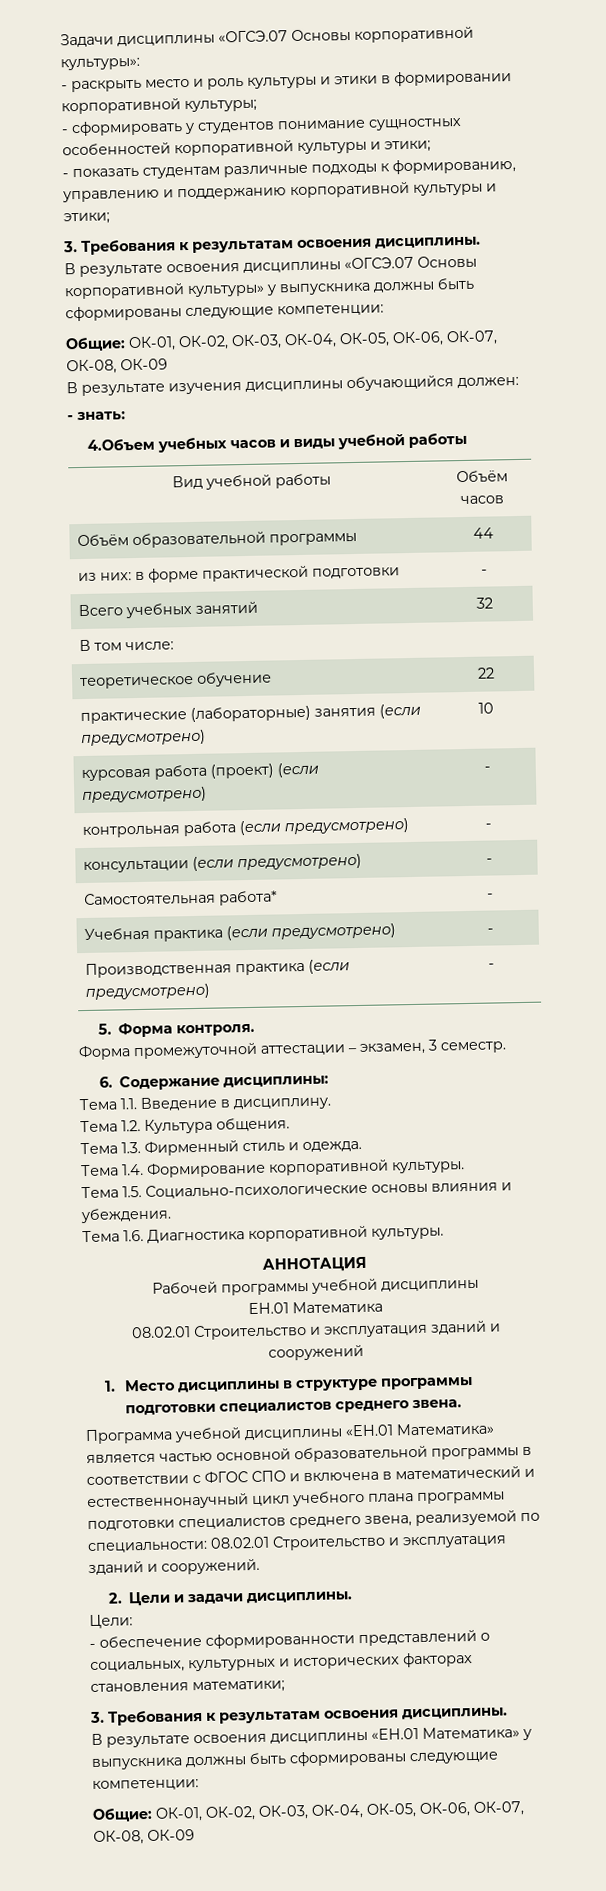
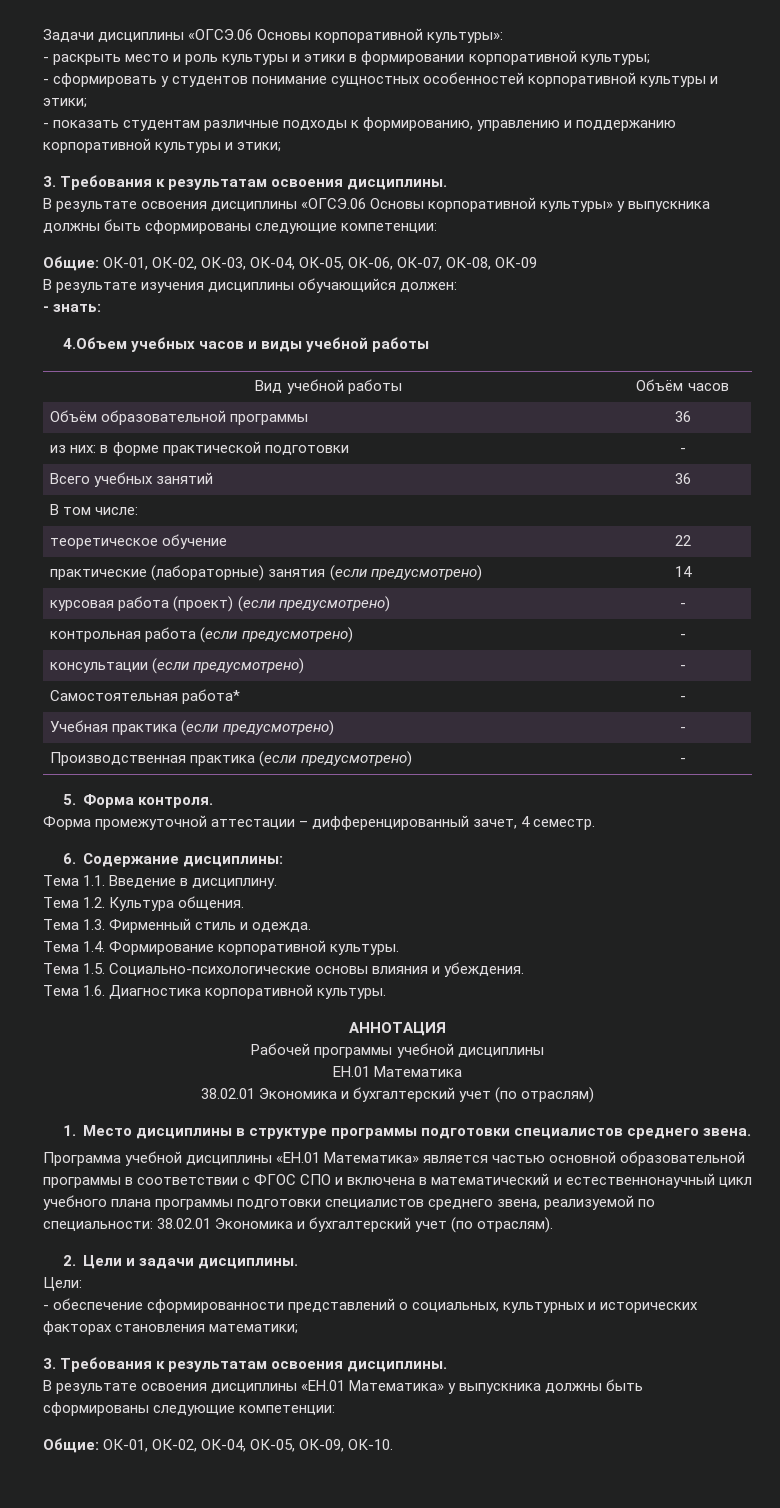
[218,30,288,43] «ОГСЭ.07 -> [188,29,254,40] «ОГСЭ.06
[344,256,414,270] «ОГСЭ.07 -> [301,198,367,209] «ОГСЭ.06
[472,527,494,539] 44 -> [674,411,691,422] 36
[475,597,493,609] 32 -> [674,473,691,484] 36
[478,702,494,714] 10 -> [674,566,692,577] 14
[359,1039,437,1055] экзамен, 3 -> [312,815,531,830] дифференцированный зачет, 4
[130,1320,501,1341] [268,1344,364,1361] 08.02.01 Строительство и эксплуатация зданий и сооружений -> [200,1087,595,1103] 38.02.01 Экономика и бухгалтерский учет (по отраслям)
[210,1534,507,1551] [88,1558,260,1576] 08.02.01 Строительство и эксплуатация зданий и сооружений. -> [157,1217,554,1233] 38.02.01 Экономика и бухгалтерский учет (по отраслям).
[258,1801,524,1820] [93,1829,195,1845] ОК-03, ОК-04, ОК-05, ОК-06, ОК-07, ОК-08, ОК-09 -> [201,1439,394,1452] ОК-04, ОК-05, ОК-09, ОК-10.

